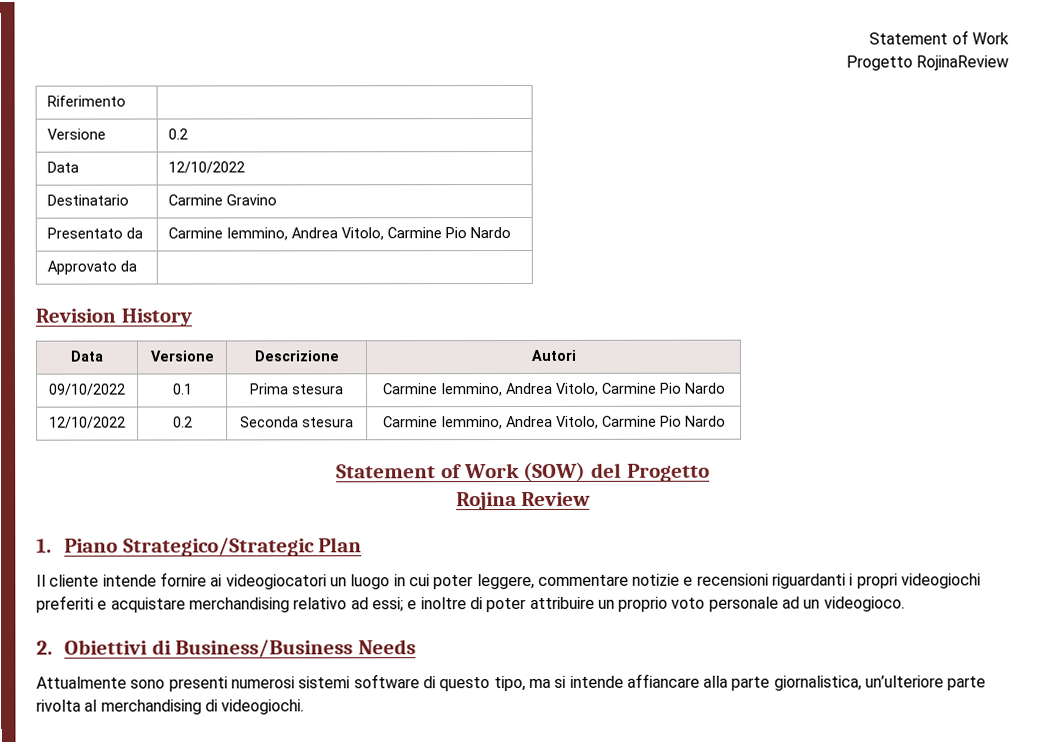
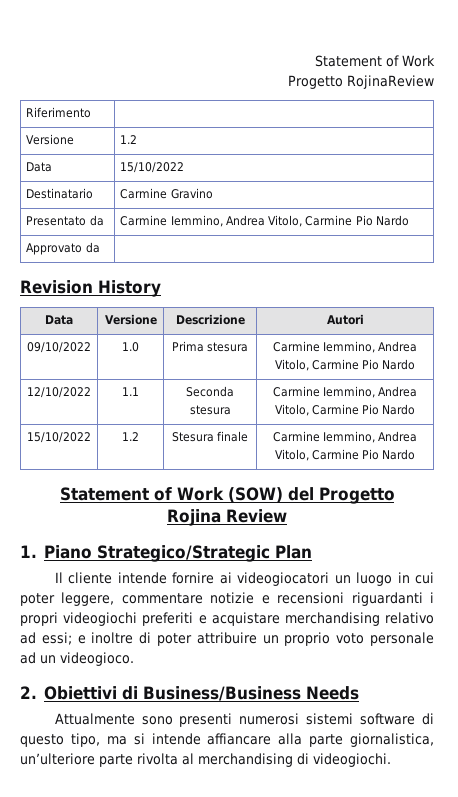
[168,128,189,140] [47,161,80,173] [168,161,246,174] 0.2 // Data | 12/10/2022 -> [120,135,138,144] [26,162,53,172] [120,162,185,173] 1.2 // Data | 15/10/2022
[172,383,193,395] 0.1 -> [122,342,139,352] 1.0
[172,416,193,428] 0.2 -> [122,387,139,396] 1.1
(726, 421) none -> [27,432,91,443] [122,432,139,441] [171,431,249,442] [272,431,418,443] [274,449,416,461] // 15/10/2022 | 1.2 | Stesura finale | Carmine Iemmino, Andrea Vitolo, Carmine Pio Nardo

